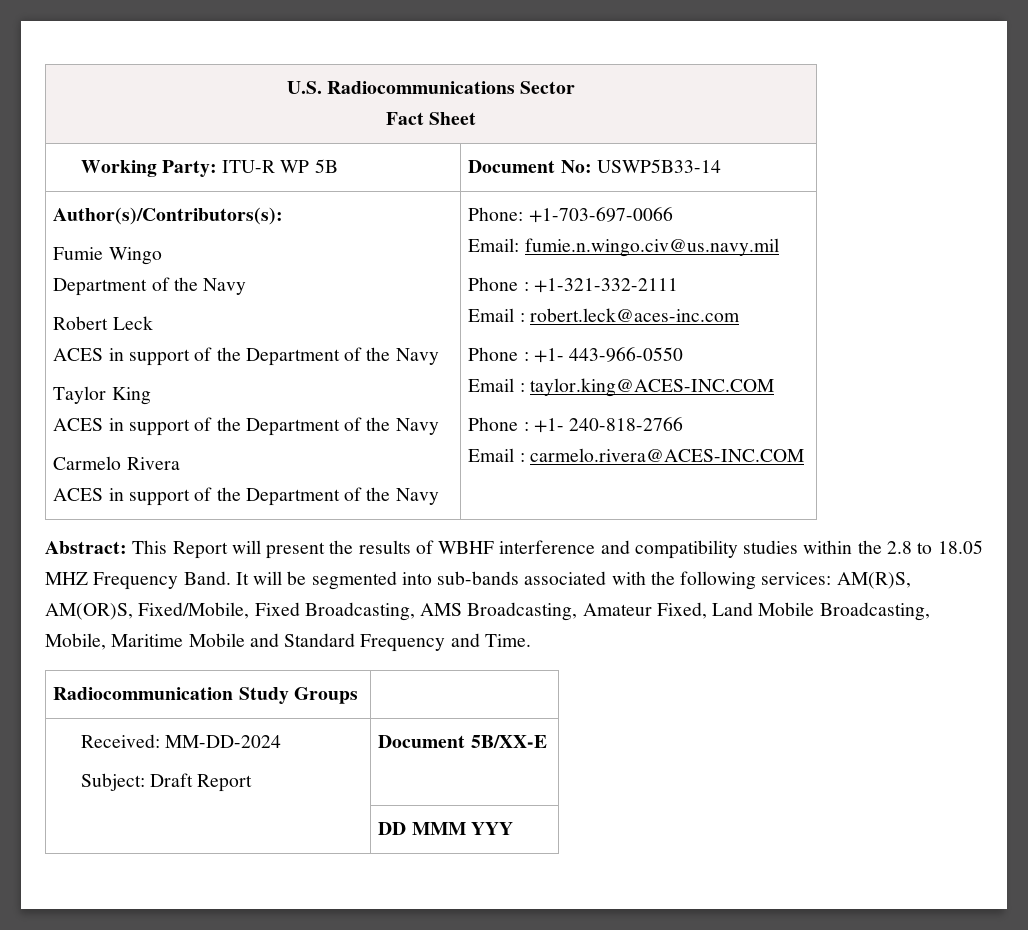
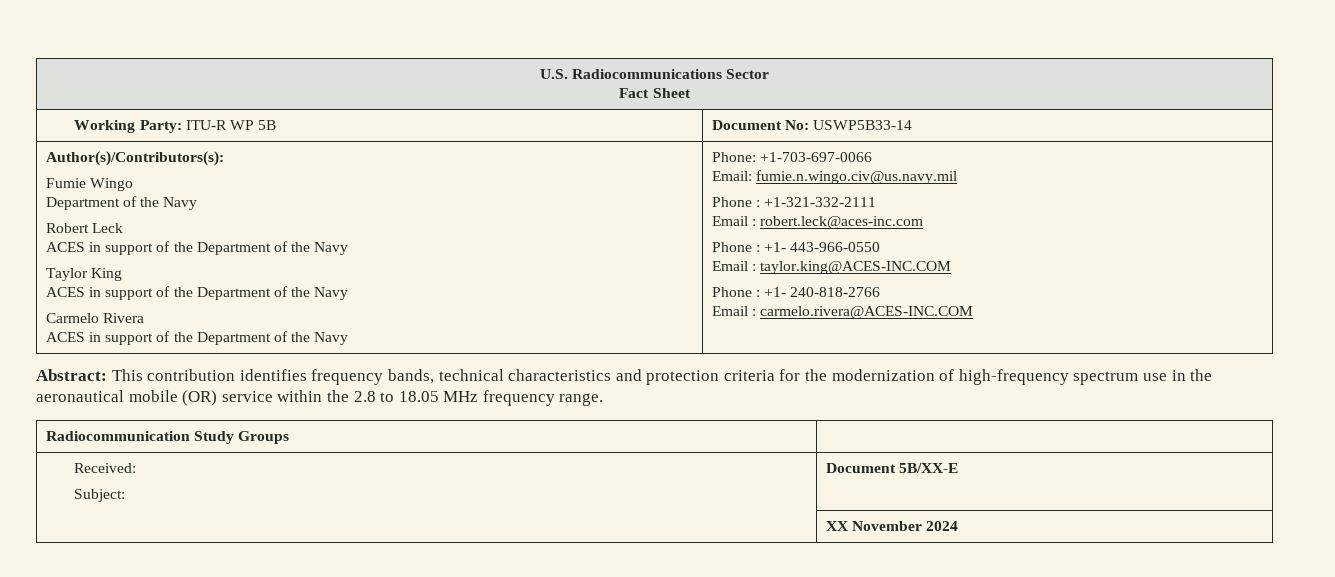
[172,540,799,559] Report will present the results of WBHF interference and compatibility studies -> [147,369,1213,385] [36,390,273,406] contribution identifies frequency bands, technical characteristics and protection criteria for the modernization of high-frequency spectrum use in the aeronautical mobile (OR) service
[45,571,911,590] [45,602,930,621] [45,633,531,652] MHZ Frequency Band. It will be segmented into sub-bands associated with the following services: AM(R)S, AM(OR)S, Fixed/Mobile, Fixed Broadcasting, AMS Broadcasting, Amateur Fixed, Land Mobile Broadcasting, Mobile, Maritime Mobile and Standard Frequency and Time. -> [443,390,604,406] MHz frequency range.
[164,735,281,748] MM-DD-2024 -> (137, 468) none
[149,773,253,792] Draft Report -> (126, 495) none
[378,822,513,835] DD MMM YYY -> [825,521,959,531] XX November 2024

